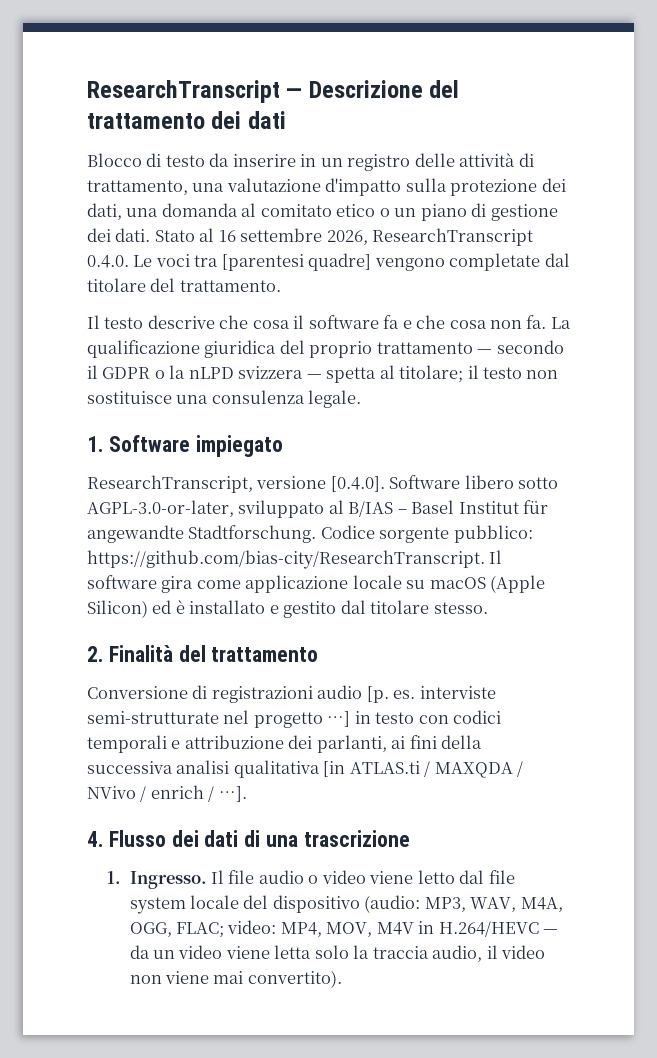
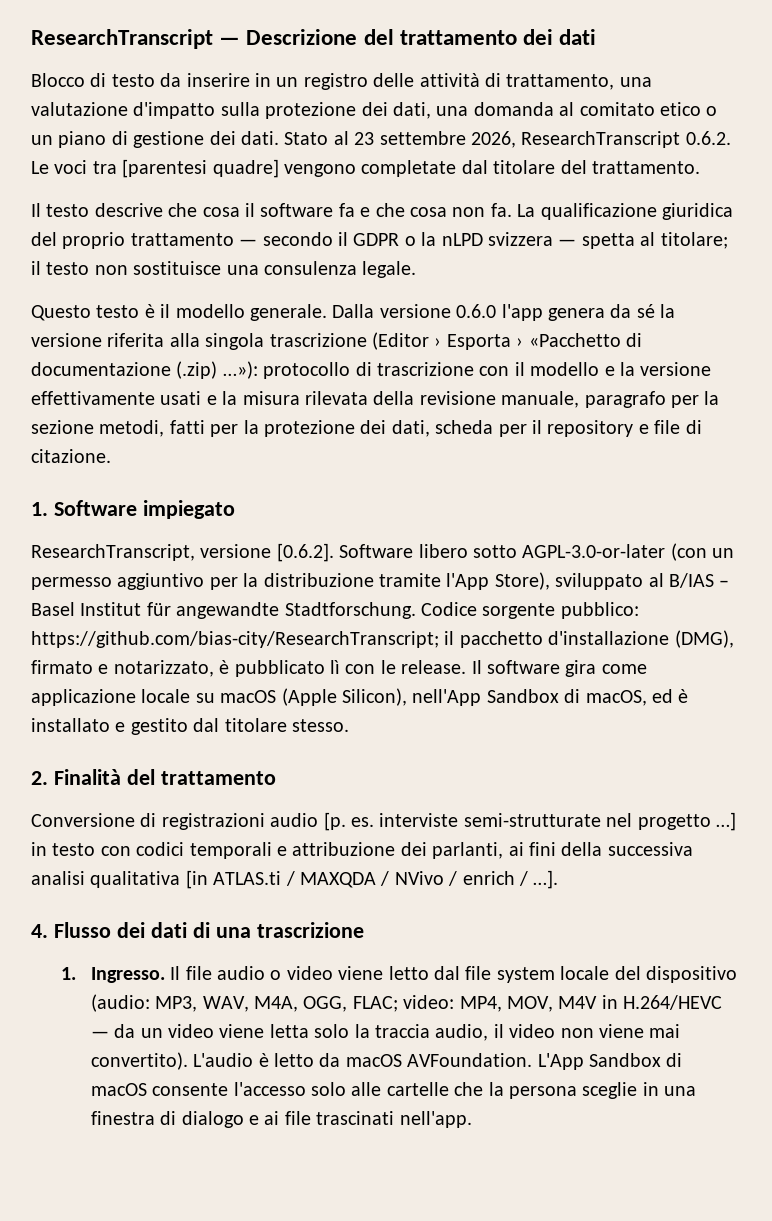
[218,230,236,242] 16 -> [354,132,375,145] 23
[87,255,129,268] 0.4.0. -> [685,131,731,145] 0.6.2.
(362, 399) none -> [31,304,676,321] [31,332,642,350] [31,361,712,379] [31,391,720,408] [31,420,702,437] [31,449,111,463] // Questo testo è il modello generale. Dalla versione 0.6.0 l'app genera da sé la versione riferita alla singola trascrizione (Editor › Esporta › «Pacchetto di documentazione (.zip) …»): protocollo di trascrizione con il modello e la versione effettivamente usati e la misura rilevata della revisione manuale, paragrafo per la sezione metodi, fatti per la protezione dei dati, scheda per il repository e file di citazione.
[330,476,385,492] [0.4.0]. -> [276,543,334,562] [0.6.2].
[87,500,234,517] AGPL-3.0-or-later, -> [522,543,735,561] [31,572,550,590] AGPL-3.0-or-later (con un permesso aggiuntivo per la distribuzione tramite l'App Store),
[87,550,485,569] https://github.com/bias-city/ResearchTranscript. -> [31,630,734,648] [31,660,467,677] https://github.com/bias-city/ResearchTranscript; il pacchetto d'installazione (DMG), firmato e notarizzato, è pubblicato lì con le release.
[87,600,148,618] Silicon) -> [342,688,647,706] Silicon), nell'App Sandbox di macOS,
(342, 979) none -> [193,1053,683,1070] [90,1082,697,1099] [90,1111,472,1128] L'audio è letto da macOS AVFoundation. L'App Sandbox di macOS consente l'accesso solo alle cartelle che la persona sceglie in una finestra di dialogo e ai file trascinati nell'app.

